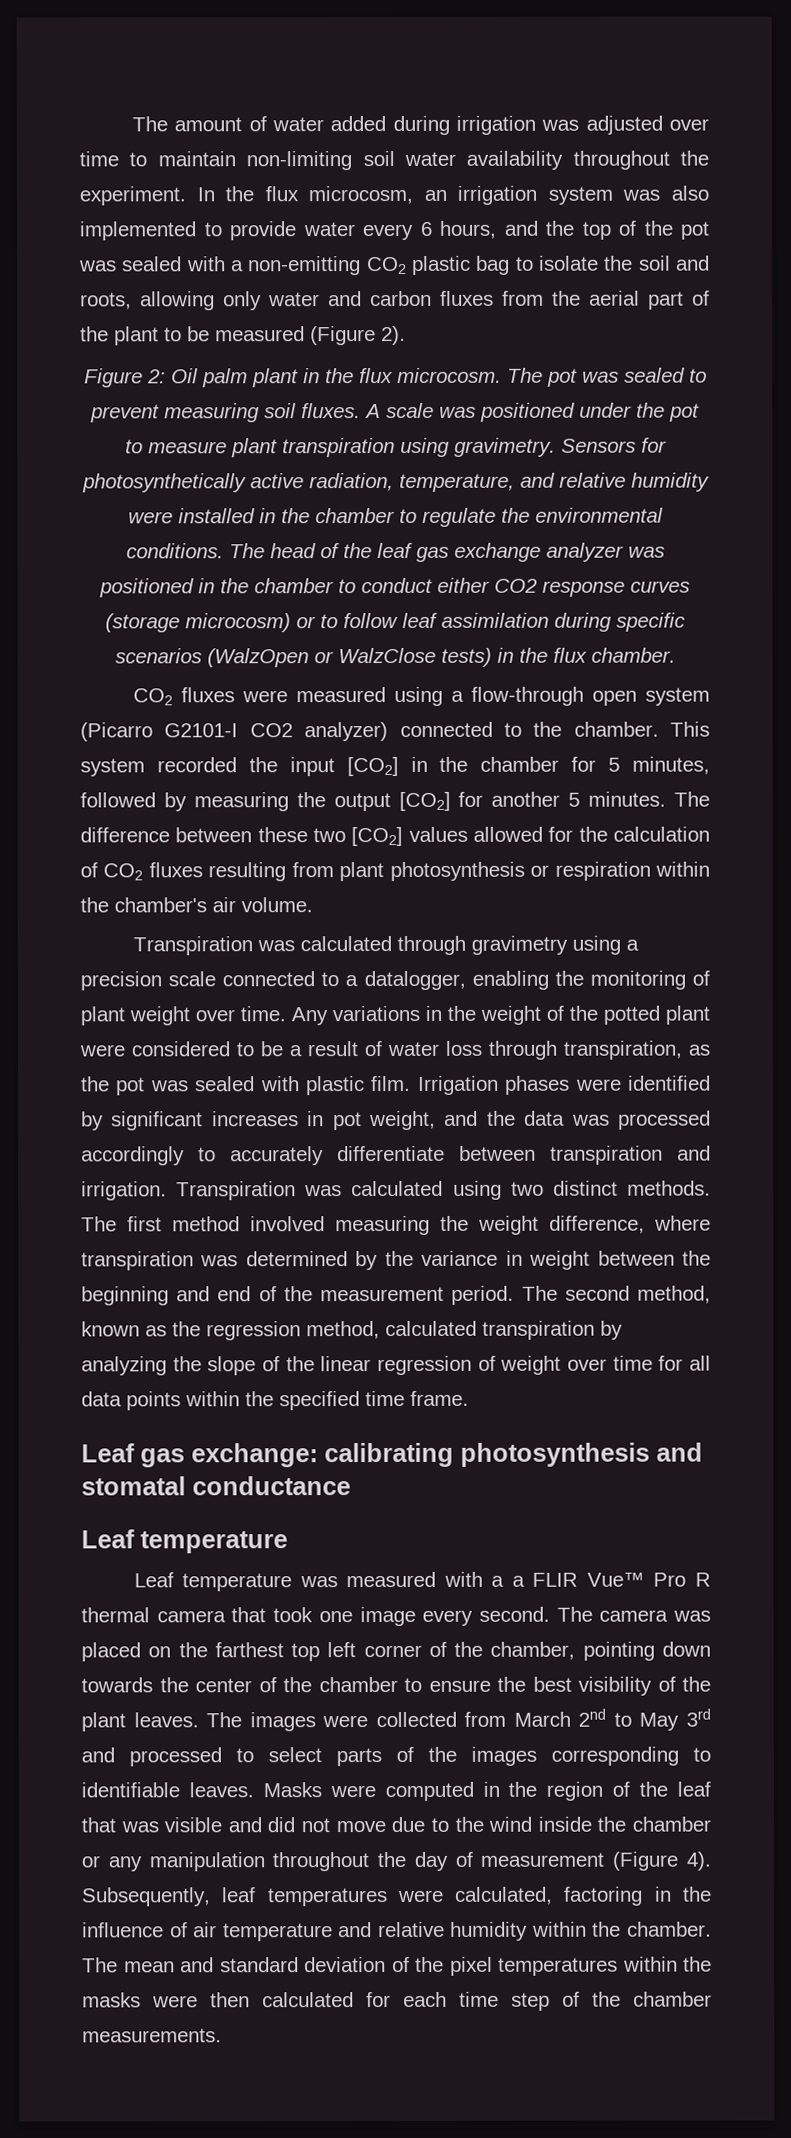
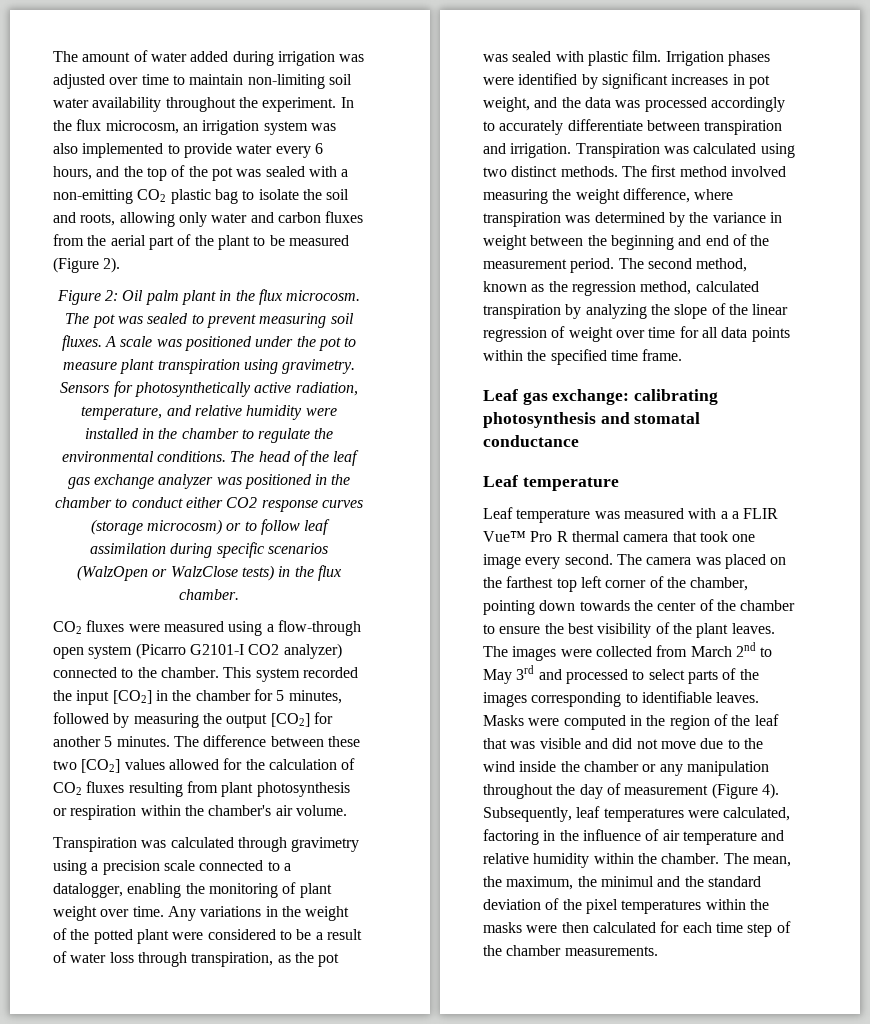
[123,1957,214,1973] mean and -> [752,856,791,867] [483,876,704,890] mean, the maximum, the minimul and the

